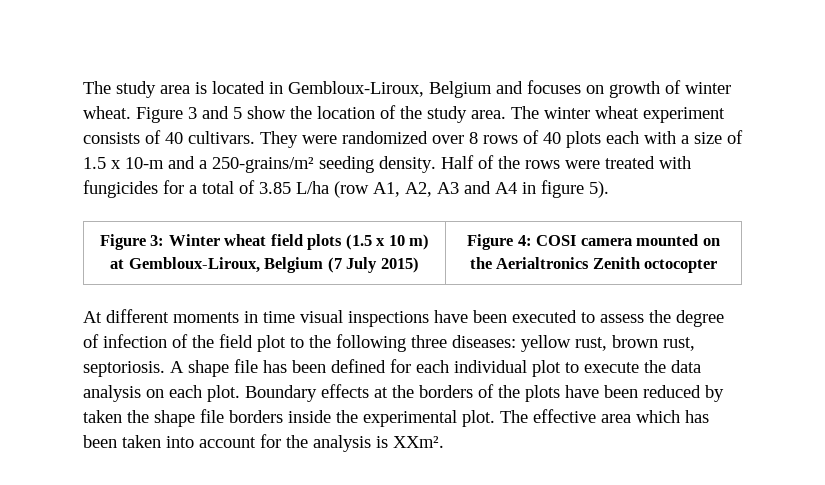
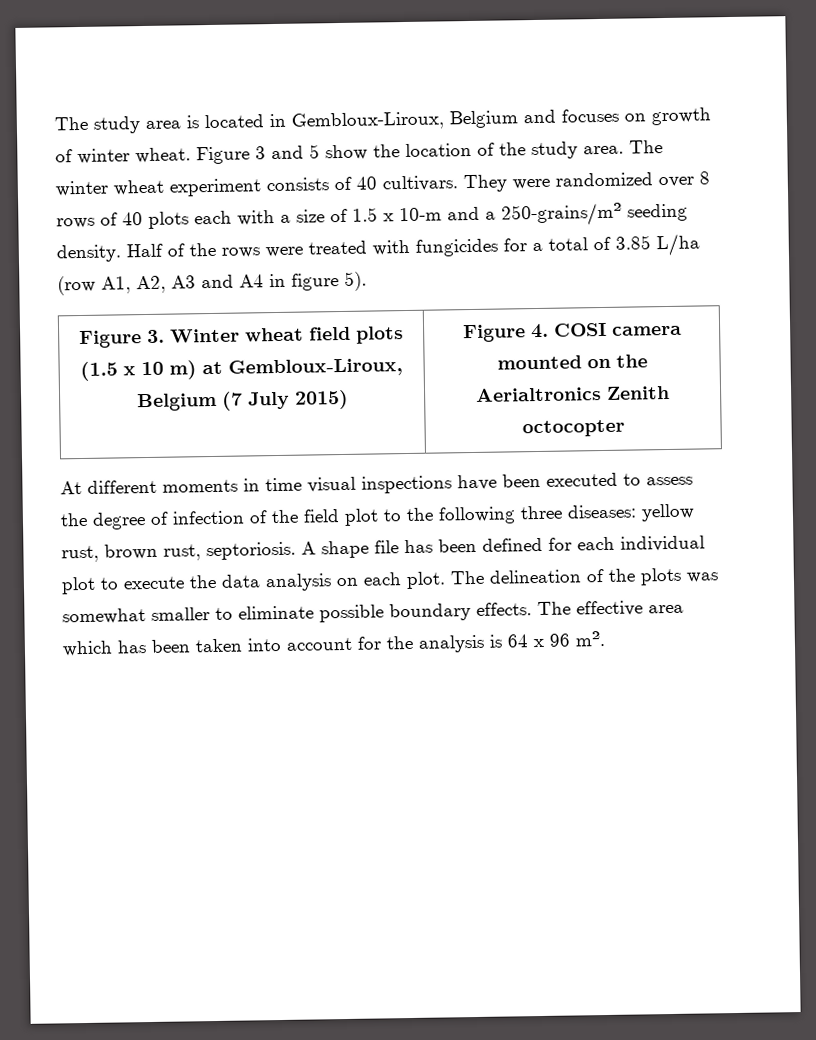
[150,235,165,246] 3: -> [147,329,165,343] 3.
[517,235,532,246] 4: -> [530,323,549,339] 4.
[245,384,724,402] [83,409,495,427] Boundary effects at the borders of the plots have been reduced by taken the shape file borders inside the experimental plot. -> [450,567,718,586] [62,602,532,625] The delineation of the plots was somewhat smaller to eliminate possible boundary effects.
[393,436,444,448] XXm². -> [507,630,605,648] 64 x 96 m².

